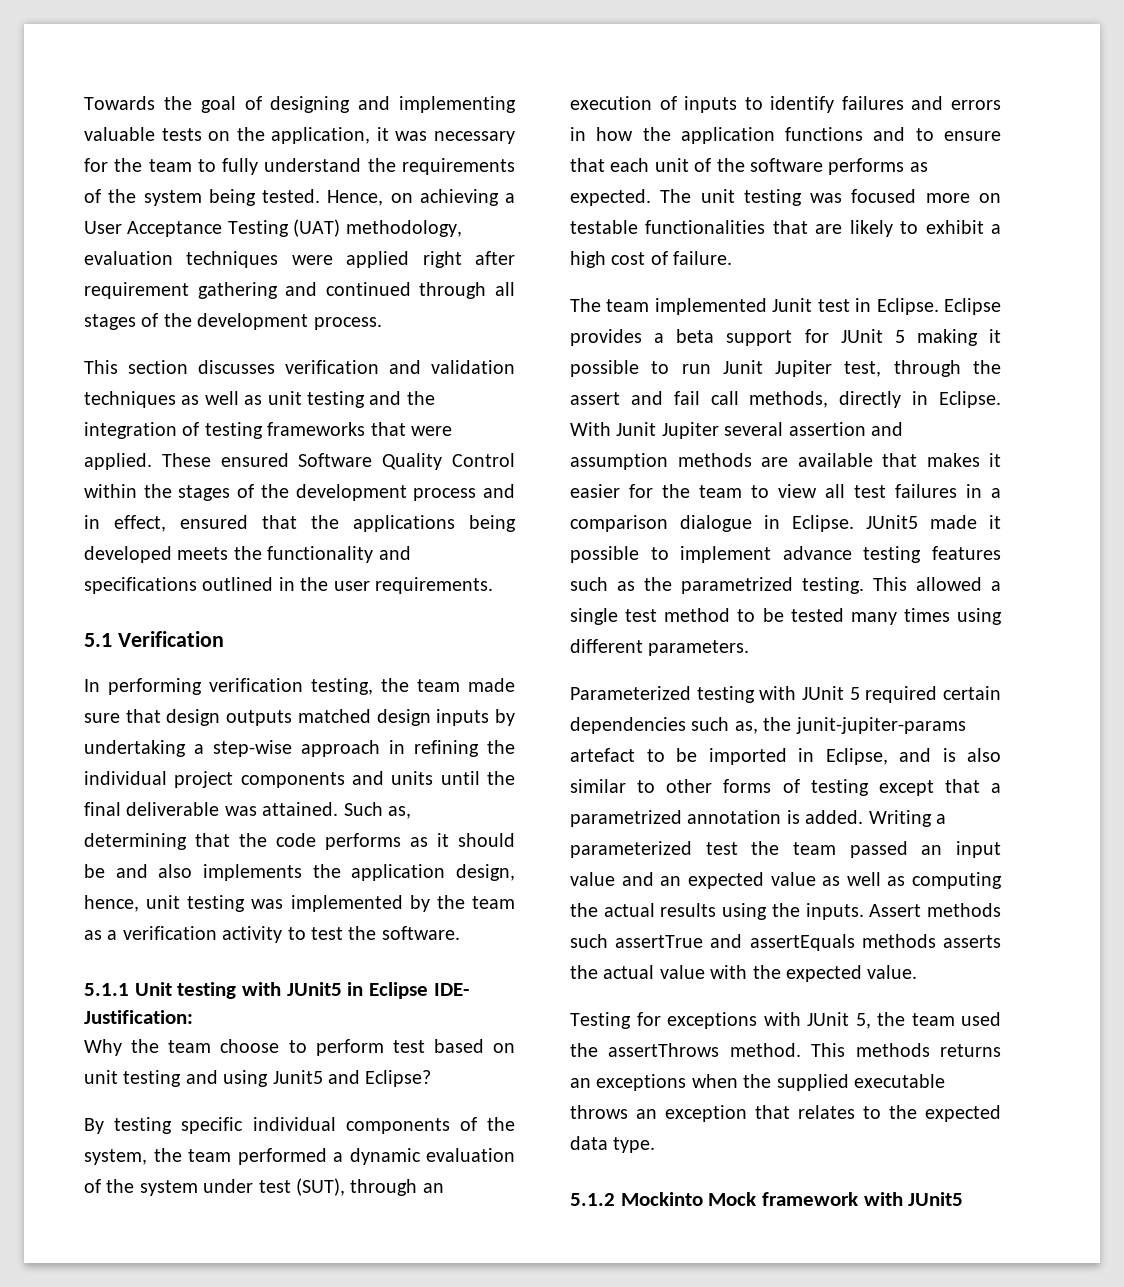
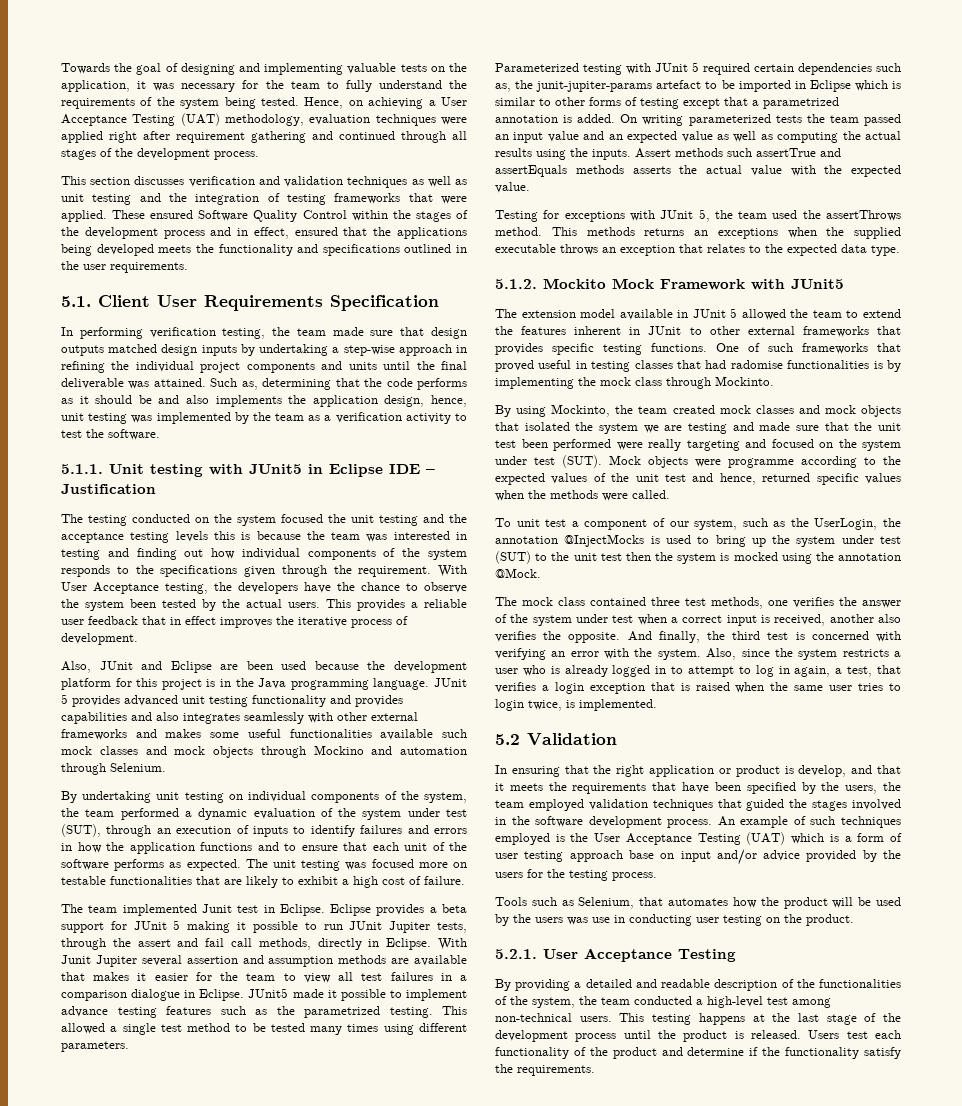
[84,631,224,647] 5.1 Verification -> [61,295,439,311] 5.1. Client User Requirements Specification
[84,983,129,996] 5.1.1 -> [61,464,103,474] 5.1.1.
[433,983,469,996] [84,1010,193,1024] [84,1039,515,1056] [84,1070,432,1087] [84,1117,244,1134] IDE- Justification: // Why the team choose to perform test based on unit testing and using Junit5 and Eclipse? // By testing specific -> [389,464,435,474] [61,484,156,494] [61,514,467,526] [61,531,468,543] [61,548,467,560] [61,565,467,577] [61,582,467,594] [61,599,467,611] [61,616,408,628] [61,633,138,645] [61,661,467,673] [61,678,467,690] [61,694,403,707] [61,712,418,724] [61,729,468,740] [61,745,467,758] [61,763,166,775] [61,791,243,803] IDE – Justification // The testing conducted on the system focused the unit testing and the acceptance testing levels this is because the team was interested in testing and finding out how individual components of the system responds to the specifications given through the requirement. With User Acceptance testing, the developers have the chance to observe the system been tested by the actual users. This provides a reliable user feedback that in effect improves the iterative process of development. // Also, JUnit and Eclipse are been used because the development platform for this project is in the Java programming language. JUnit 5 provides advanced unit testing functionality and provides capabilities and also integrates seamlessly with other external frameworks and makes some useful functionalities available such mock classes and mock objects through Mockino and automation through Selenium. // By undertaking unit testing on
[722,360,882,377] Junit Jupiter test, -> [349,921,467,933] JUnit Jupiter tests,
[825,748,1001,765] Eclipse, and is also -> [809,80,901,92] Eclipse which is
[868,810,946,827] [570,841,738,858] Writing a parameterized test -> [620,114,802,126] On writing parameterized tests
[570,1192,964,1206] 5.1.2 Mockinto Mock framework with JUnit5 -> [495,278,844,290] [495,308,901,320] [495,326,901,337] [495,343,901,355] [495,360,901,372] [495,376,774,389] [495,404,901,417] [495,422,901,434] [495,439,901,451] [495,455,901,468] [495,473,901,485] [495,490,670,501] [495,518,901,530] [495,534,902,547] [495,551,901,564] [495,568,541,578] [495,597,901,609] [495,614,901,626] [495,631,901,643] [495,648,901,660] [495,665,901,677] [495,682,901,694] [495,699,657,711] [495,733,617,745] [495,765,901,777] [495,782,901,794] [495,799,901,811] [495,816,901,828] [495,832,903,845] [495,849,902,865] [495,869,657,881] [495,897,901,909] [495,914,854,926] [495,948,736,962] [495,979,901,991] [495,996,831,1008] [495,1013,901,1025] [495,1030,901,1042] [495,1047,901,1059] [495,1064,595,1076] 5.1.2. Mockito Mock Framework with JUnit5 // The extension model available in JUnit 5 allowed the team to extend the features inherent in JUnit to other external frameworks that provides specific testing functions. One of such frameworks that proved useful in testing classes that had radomise functionalities is by implementing the mock class through Mockinto. // By using Mockinto, the team created mock classes and mock objects that isolated the system we are testing and made sure that the unit test been performed were really targeting and focused on the system under test (SUT). Mock objects were programme according to the expected values of the unit test and hence, returned specific values when the methods were called. // To unit test a component of our system, such as the UserLogin, the annotation @InjectMocks is used to bring up the system under test (SUT) to the unit test then the system is mocked using the annotation @Mock. // The mock class contained three test methods, one verifies the answer of the system under test when a correct input is received, another also verifies the opposite. And finally, the third test is concerned with verifying an error with the system. Also, since the system restricts a user who is already logged in to attempt to log in again, a test, that verifies a login exception that is raised when the same user tries to login twice, is implemented. // 5.2 Validation // In ensuring that the right application or product is develop, and that it meets the requirements that have been specified by the users, the team employed validation techniques that guided the stages involved in the software development process. An example of such techniques employed is the User Acceptance Testing (UAT) which is a form of user testing approach base on input and/or advice provided by the users for the testing process. // Tools such as Selenium, that automates how the product will be used by the users was use in conducting user testing on the product. // 5.2.1. User Acceptance Testing // By providing a detailed and readable description of the functionalities of the system, the team conducted a high-level test among non-technical users. This testing happens at the last stage of the development process until the product is released. Users test each functionality of the product and determine if the functionality satisfy the requirements.

